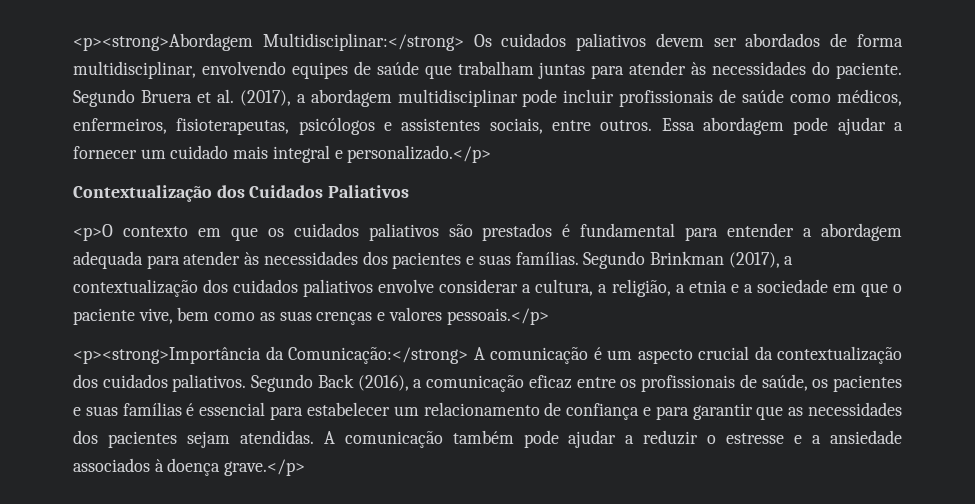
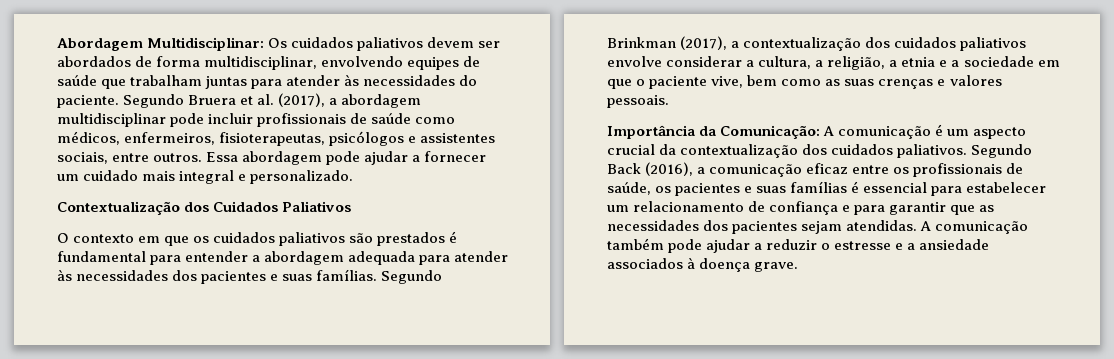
[73,33,464,51] <p><strong>Abordagem Multidisciplinar:</strong> -> [57,37,265,51] Abordagem Multidisciplinar:
[347,145,492,163] personalizado.</p> -> [250,170,354,184] personalizado.
[73,224,113,241] <p>O -> [57,233,69,243] O
[446,308,549,325] [73,346,468,364] pessoais.</p> // <p><strong>Importância da Comunicação:</strong> -> [607,95,669,108] [607,125,821,139] pessoais. // Importância da Comunicação:
[224,459,306,476] grave.</p> -> [754,262,799,272] grave.

